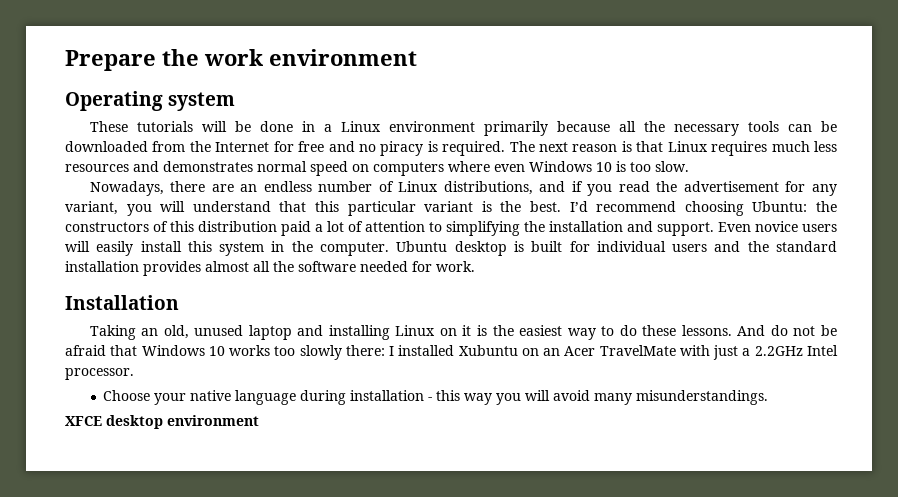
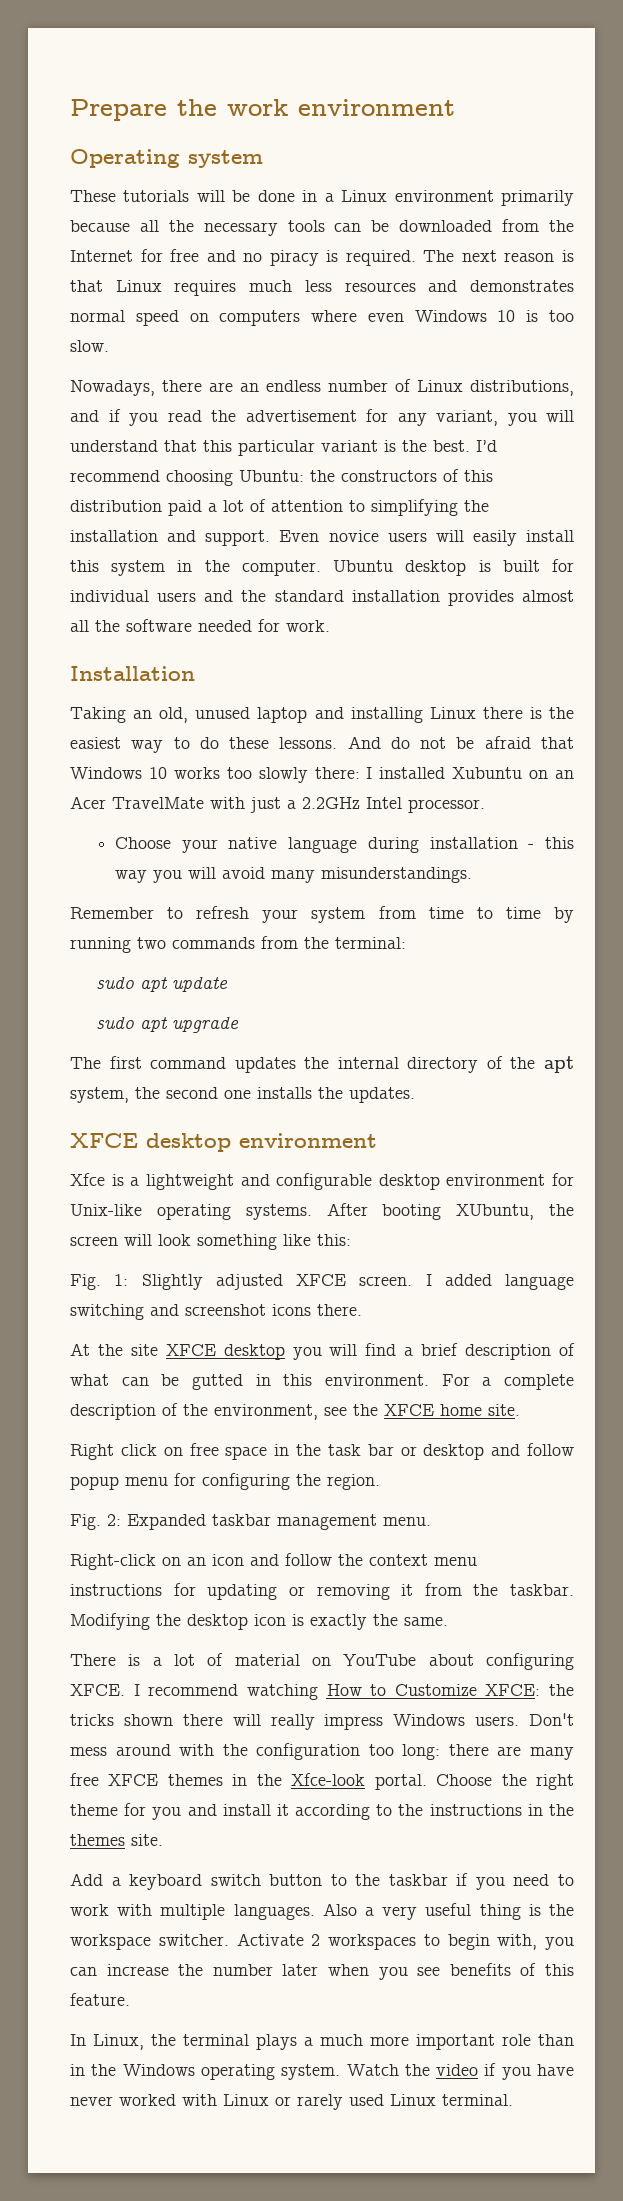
[439,325,472,336] on it -> [482,707,523,719] there
[65,415,259,429] XFCE desktop environment -> [70,906,574,923] [70,936,406,953] [95,977,228,992] [95,1017,239,1033] [70,1056,574,1073] [70,1087,415,1103] [70,1133,377,1152] [70,1173,574,1190] [70,1203,574,1220] [70,1234,351,1250] [70,1274,574,1290] [70,1304,362,1320] [70,1343,576,1360] [70,1374,574,1390] [70,1403,520,1420] [70,1443,574,1460] [70,1473,380,1490] [70,1514,431,1530] [70,1553,477,1570] [70,1583,574,1600] [70,1613,448,1630] [70,1653,574,1670] [70,1684,574,1700] [70,1713,574,1730] [70,1743,574,1760] [70,1773,575,1790] [70,1803,574,1820] [70,1834,163,1846] [70,1873,574,1890] [70,1903,574,1920] [70,1933,574,1950] [70,1963,575,1980] [70,1993,130,2006] [70,2034,574,2050] [70,2063,575,2080] [70,2094,513,2110] Remember to refresh your system from time to time by running two commands from the terminal: // sudo apt update // sudo apt upgrade // The first command updates the internal directory of the apt system, the second one installs the updates. // XFCE desktop environment // Xfce is a lightweight and configurable desktop environment for Unix-like operating systems. After booting XUbuntu, the screen will look something like this: // Fig. 1: Slightly adjusted XFCE screen. I added language switching and screenshot icons there. // At the site XFCE desktop you will find a brief description of what can be gutted in this environment. For a complete description of the environment, see the XFCE home site. // Right click on free space in the task bar or desktop and follow popup menu for configuring the region. // Fig. 2: Expanded taskbar management menu. // Right-click on an icon and follow the context menu instructions for updating or removing it from the taskbar. Modifying the desktop icon is exactly the same. // There is a lot of material on YouTube about configuring XFCE. I recommend watching How to Customize XFCE: the tricks shown there will really impress Windows users. Don't mess around with the configuration too long: there are many free XFCE themes in the Xfce-look portal. Choose the right theme for you and install it according to the instructions in the themes site. // Add a keyboard switch button to the taskbar if you need to work with multiple languages. Also a very useful thing is the workspace switcher. Activate 2 workspaces to begin with, you can increase the number later when you see benefits of this feature. // In Linux, the terminal plays a much more important role than in the Windows operating system. Watch the video if you have never worked with Linux or rarely used Linux terminal.

